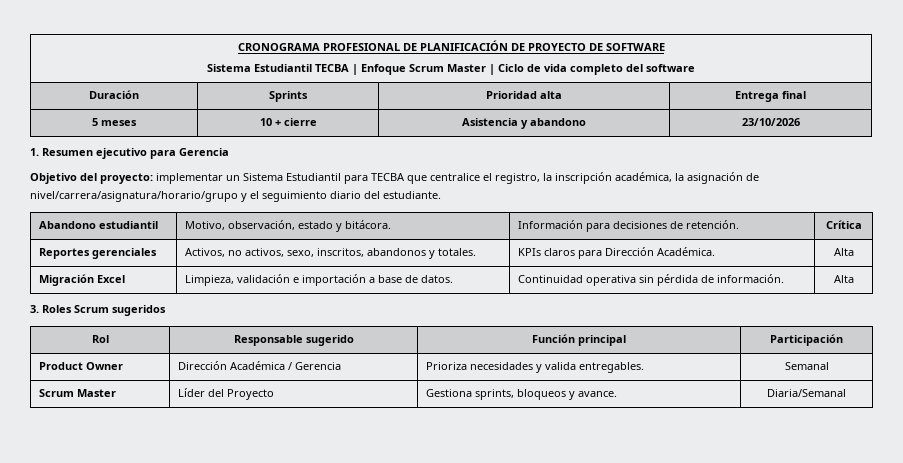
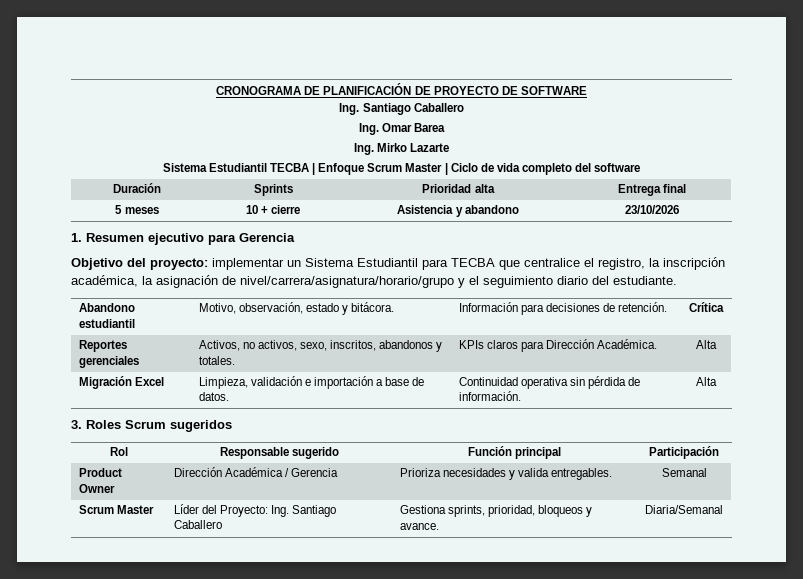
[322,43,400,51] PROFESIONAL -> (302, 90) none
(665, 47) none -> [339,103,464,115] [358,123,446,135] [353,143,450,155] // Ing. Santiago Caballero // Ing. Omar Barea // Ing. Mirko Lazarte
[226,389,274,400] Proyecto -> [219,505,336,517] [173,520,222,529] Proyecto: Ing. Santiago Caballero
(514, 394) none -> [487,505,535,517] prioridad,

